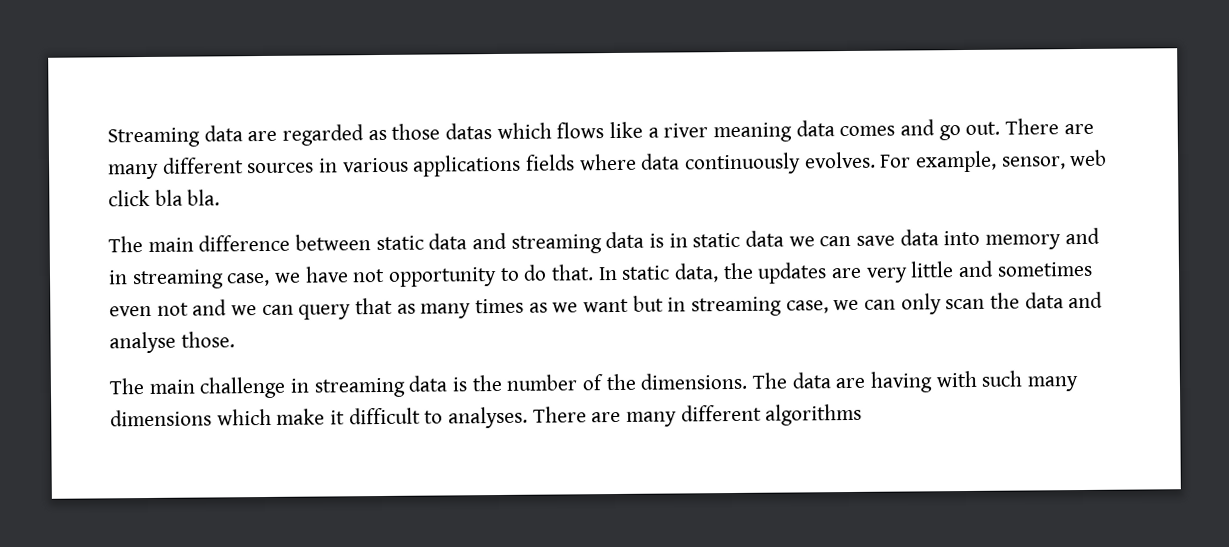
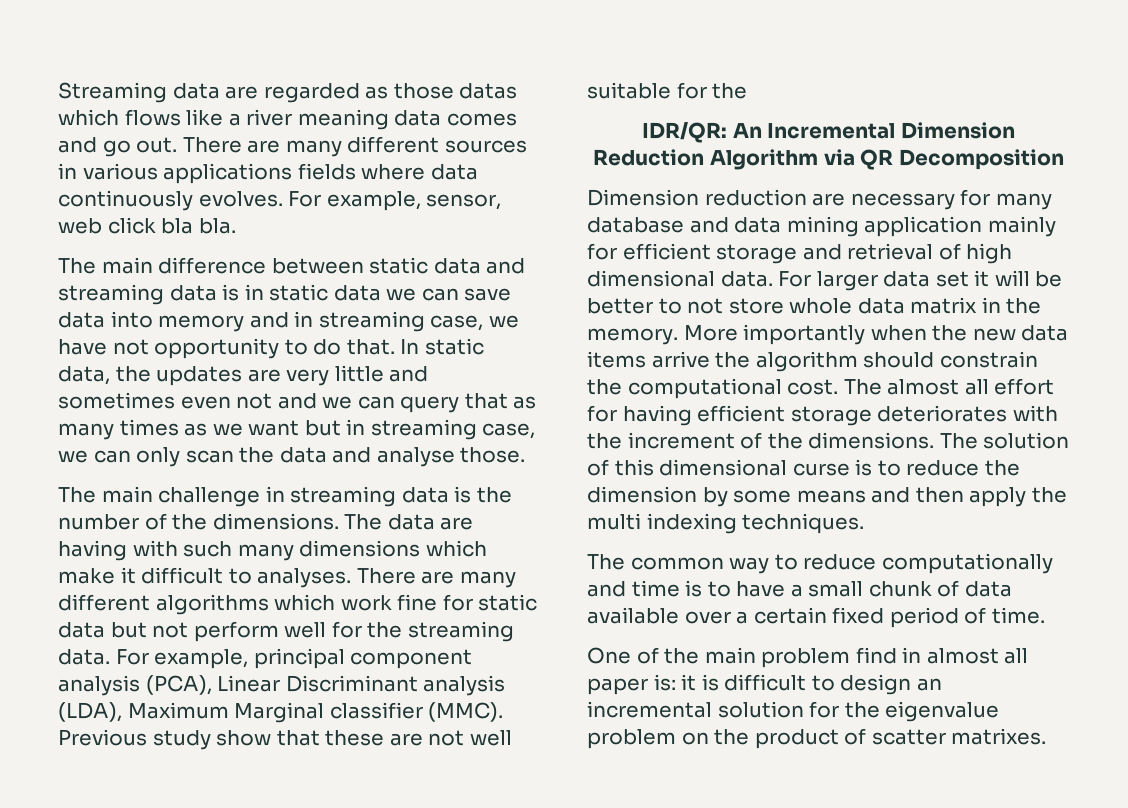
(863, 414) none -> [274,594,538,611] [58,621,514,642] [58,648,473,669] [58,675,506,696] [58,702,504,723] [58,729,512,750] [587,82,748,99] [642,122,1015,143] [593,149,1064,170] [587,189,1052,210] [587,216,1056,237] [587,243,1013,264] [587,270,1063,291] [587,297,1042,314] [587,324,1069,345] [587,351,1038,372] [587,378,1055,399] [587,405,1058,426] [587,432,1070,449] [587,459,1020,476] [587,486,1067,507] [587,513,865,534] [587,553,1053,574] [587,580,1012,597] [587,607,1045,628] [587,647,1029,668] [587,674,942,695] [587,701,1000,722] [587,728,1047,749] which work fine for static data but not perform well for the streaming data. For example, principal component analysis (PCA), Linear Discriminant analysis (LDA), Maximum Marginal classifier (MMC). Previous study show that these are not well suitable for the // IDR/QR: An Incremental Dimension Reduction Algorithm via QR Decomposition // Dimension reduction are necessary for many database and data mining application mainly for efficient storage and retrieval of high dimensional data. For larger data set it will be better to not store whole data matrix in the memory. More importantly when the new data items arrive the algorithm should constrain the computational cost. The almost all effort for having efficient storage deteriorates with the increment of the dimensions. The solution of this dimensional curse is to reduce the dimension by some means and then apply the multi indexing techniques. // The common way to reduce computationally and time is to have a small chunk of data available over a certain fixed period of time. // One of the main problem find in almost all paper is: it is difficult to design an incremental solution for the eigenvalue problem on the product of scatter matrixes.

